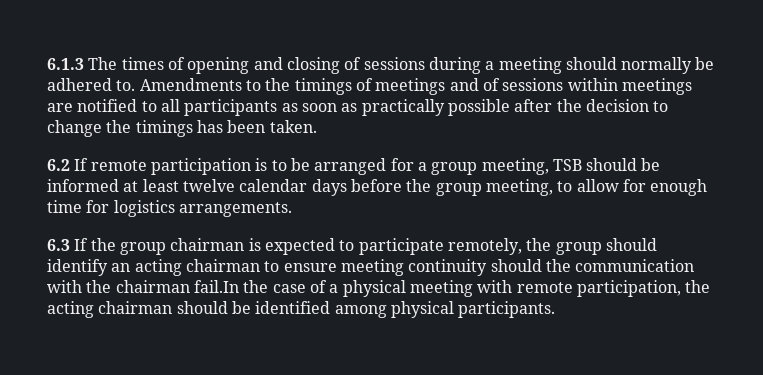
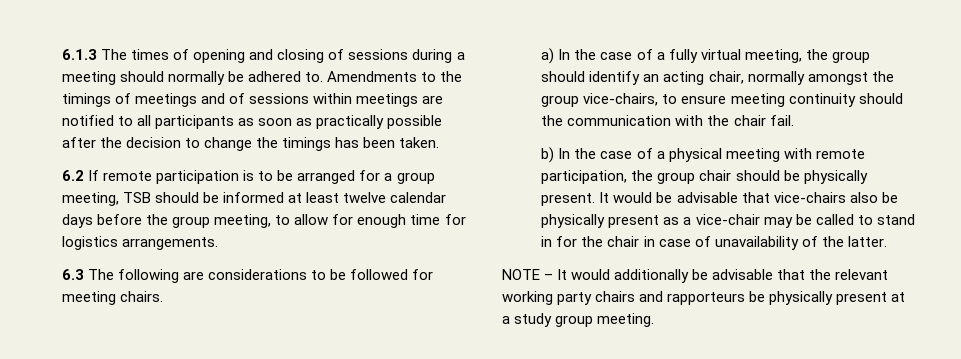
[74,238,522,255] If the group chairman is expected to participate remotely, -> [88,269,434,283] [62,291,164,305] [541,48,802,64] The following are considerations to be followed for meeting chairs. // a) In the case of a fully virtual meeting,
[185,259,260,272] chairman -> [708,71,894,85] [541,93,659,107] chair, normally amongst the group vice-chairs,
[115,280,239,293] chairman fail.In -> [733,115,794,126] [541,147,571,163] chair fail. // b) In
[47,301,556,318] acting chairman should be identified among physical participants. -> [657,170,868,184] [541,192,898,206] [541,214,915,228] [541,236,887,250] [502,269,889,283] [502,291,906,305] [502,313,655,327] group chair should be physically present. It would be advisable that vice-chairs also be physically present as a vice-chair may be called to stand in for the chair in case of unavailability of the latter. // NOTE – It would additionally be advisable that the relevant working party chairs and rapporteurs be physically present at a study group meeting.

